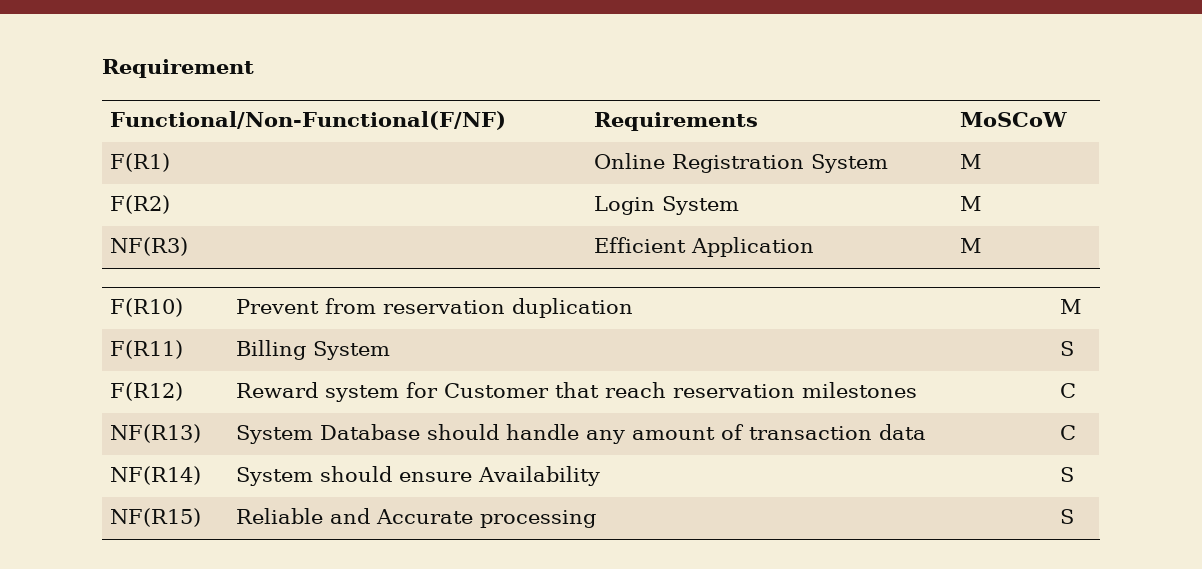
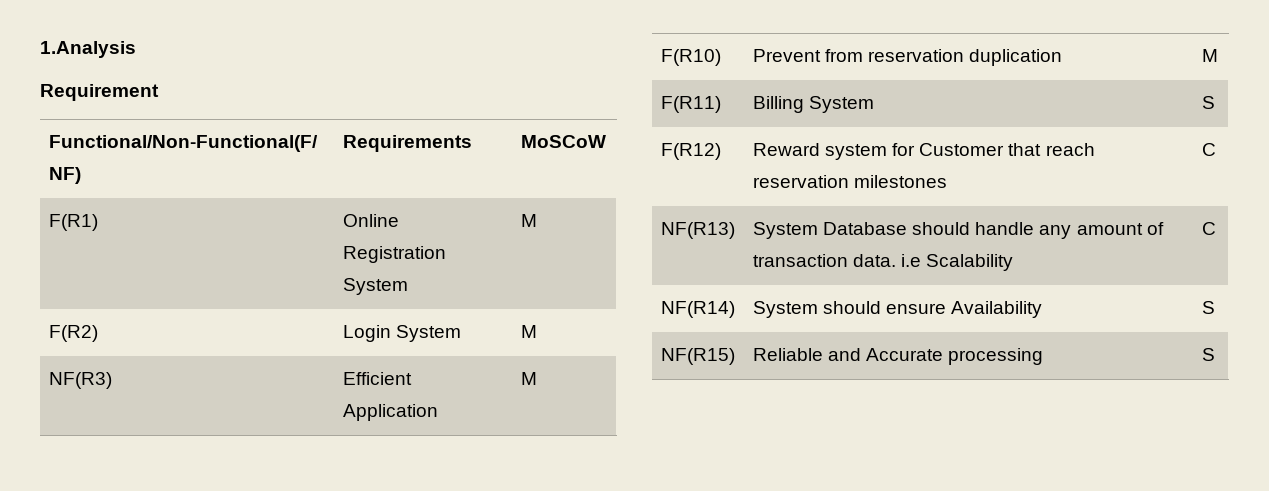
(102, 68) none -> [40,41,136,58] 1.Analysis //
[879,424,927,440] data -> [852,254,1014,271] data. i.e Scalability

